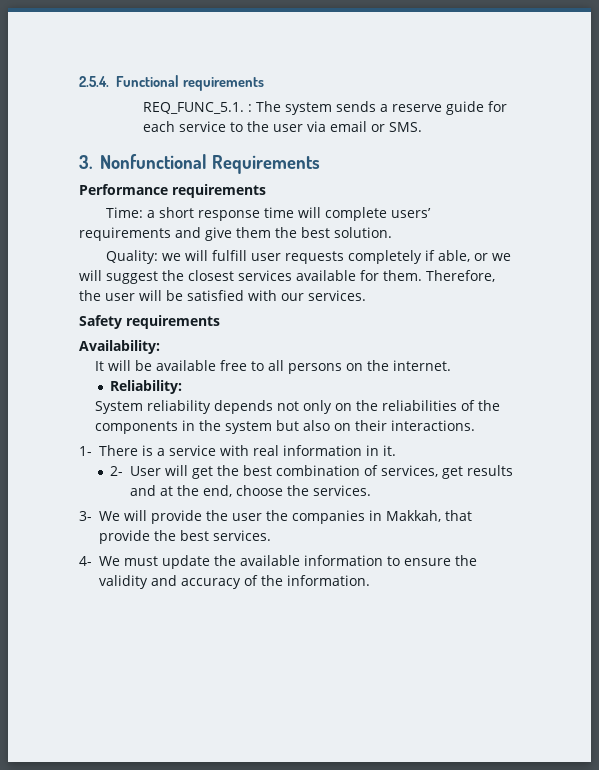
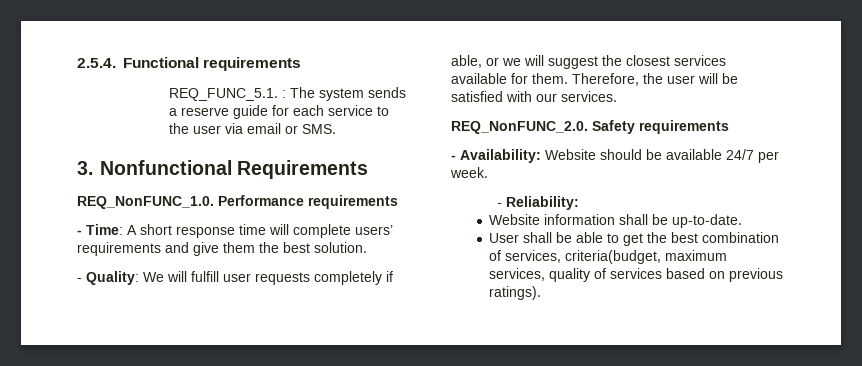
(320, 164) none -> [77,196,214,209] REQ_NonFUNC_1.0.
[105,207,155,218] Time: a -> [77,224,137,235] - Time: A
[105,250,181,264] Quality: we -> [77,271,164,285] - Quality: We
(366, 295) none -> [451,121,588,134] REQ_NonFUNC_2.0.
(220, 322) none -> [451,155,456,160] -
[95,360,452,374] [109,380,182,394] [95,400,501,414] [95,420,476,434] [79,445,396,456] [109,465,188,476] // It will be available free to all persons on the internet. // Reliability: // System reliability depends not only on the reliabilities of the components in the system but also on their interactions. // 1- There is a service with real information in it. // 2- User will -> [545,149,779,163] [450,167,488,178] [497,196,580,210] [489,214,743,228] [489,232,620,243] Website should be available 24/7 per week. // - Reliability: // Website information shall be up-to-date. // User shall be able to
[441,465,513,479] [129,485,371,497] [79,510,472,524] [98,530,271,544] [79,555,477,569] [98,575,370,589] get results and at the end, choose the services. // 3- We will provide the user the companies in Makkah, that provide the best services. // 4- We must update the available information to ensure the validity and accuracy of the information. -> [565,250,728,264] [489,268,784,282] [489,286,542,300] criteria(budget, maximum services, quality of services based on previous ratings).

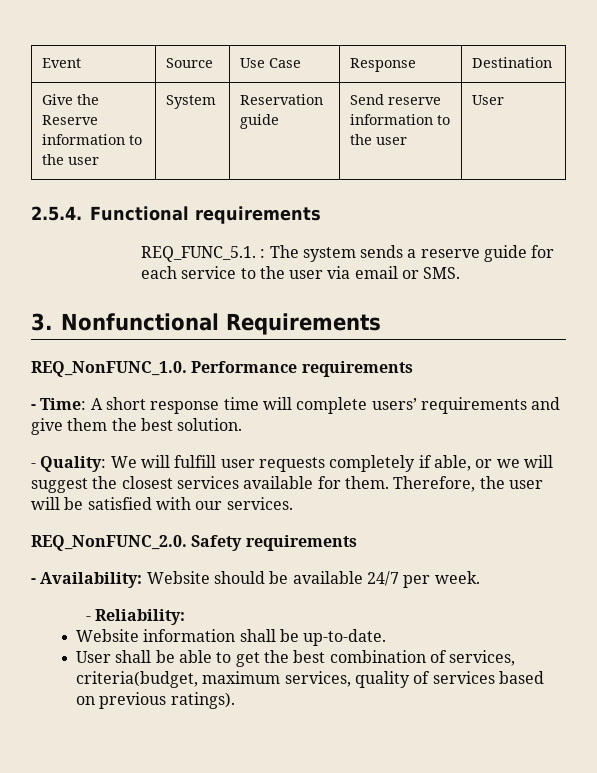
(77, 63) none -> [42,58,82,68] [166,58,214,68] [240,58,302,68] [350,58,417,72] [472,57,553,68] [42,94,100,105] [42,115,99,125] [42,134,143,145] [42,154,100,165] [166,95,217,109] [240,94,324,105] [240,114,280,129] [350,94,442,105] [350,114,451,125] [350,134,408,145] [472,95,505,105] Event | Source | Use Case | Response | Destination // Give the Reserve information to the user | System | Reservation guide | Send reserve information to the user | User //

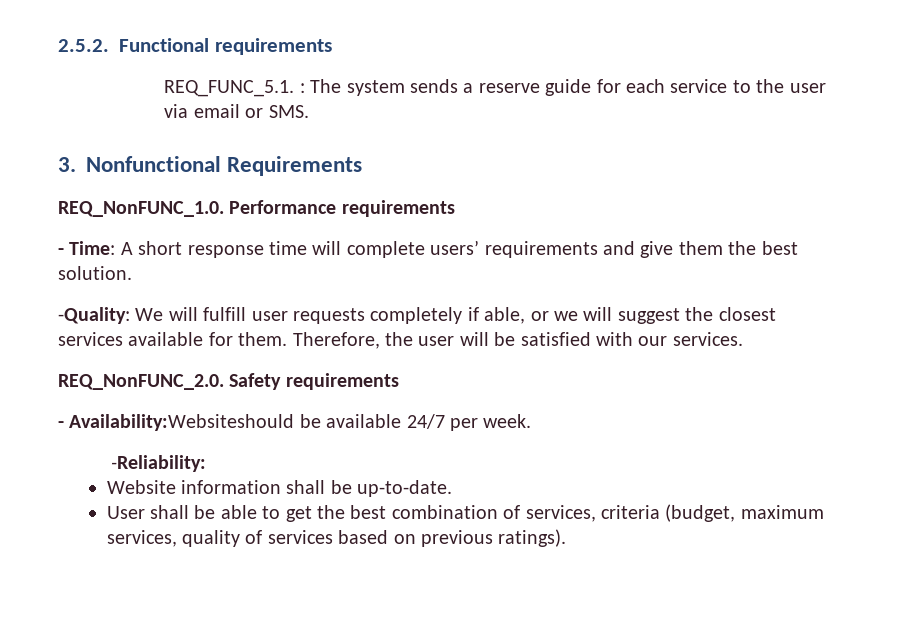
[42,58,82,68] [166,58,214,68] [240,58,302,68] [350,58,417,72] [472,57,553,68] [42,94,100,105] [42,115,99,125] [42,134,143,145] [42,154,100,165] [166,95,217,109] [240,94,324,105] [240,114,280,129] [350,94,442,105] [350,114,451,125] [350,134,408,145] [472,95,505,105] [31,206,82,221] Event | Source | Use Case | Response | Destination // Give the Reserve information to the user | System | Reservation guide | Send reserve information to the user | User // 2.5.4. -> [58,39,109,52] 2.5.2.
[31,456,107,472] - Quality: -> [58,307,130,324] -Quality:
[40,571,265,588] Availability: Website should -> [69,414,295,431] Availability:Websiteshould
[85,609,186,625] - Reliability: -> [111,455,207,472] -Reliability:
[76,671,199,688] criteria(budget, -> [601,504,736,522] criteria (budget,

